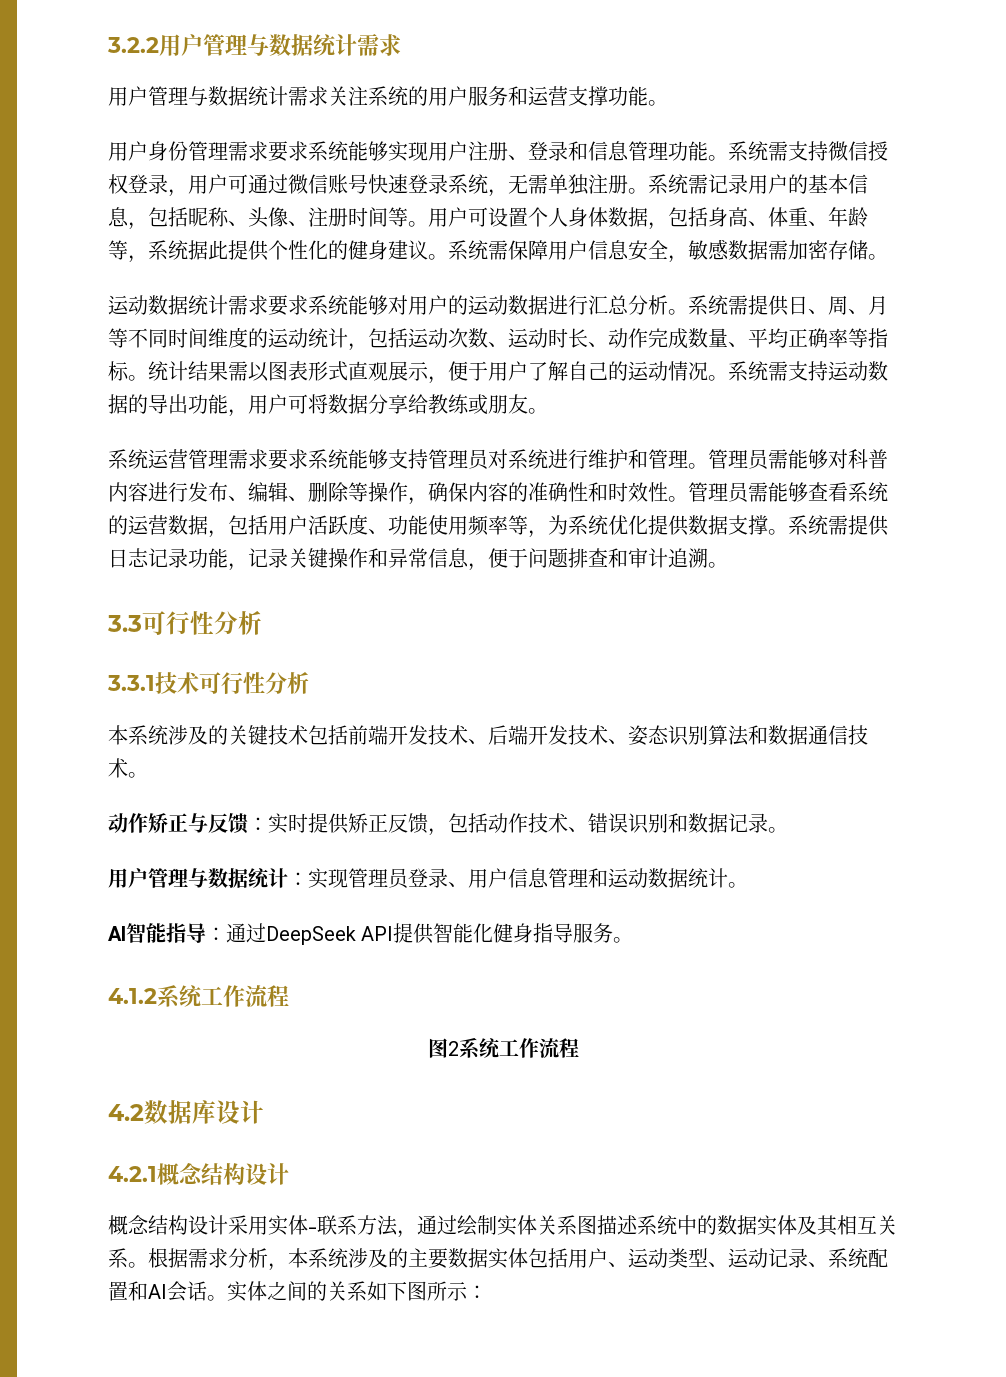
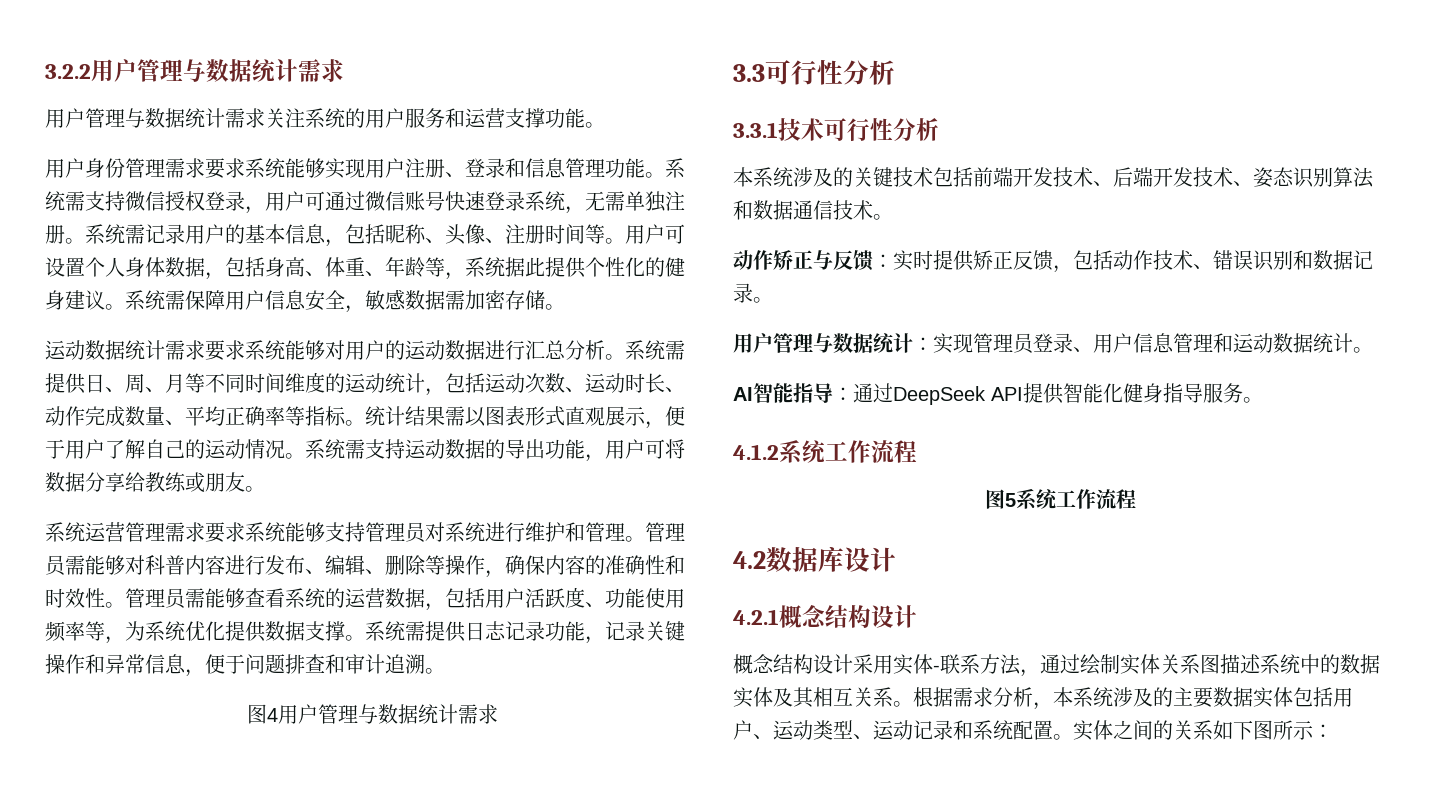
(728, 565) none -> [247,704,498,724] // 图4用户管理与数据统计需求
[447,1041,459,1056] 2 -> [1005,493,1016,507] 5
[808,1262,828,1267] 、 -> [953,720,973,740] 和
[128,1281,207,1302] 和AI会话 -> (1053, 730) none

